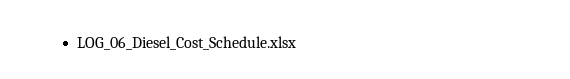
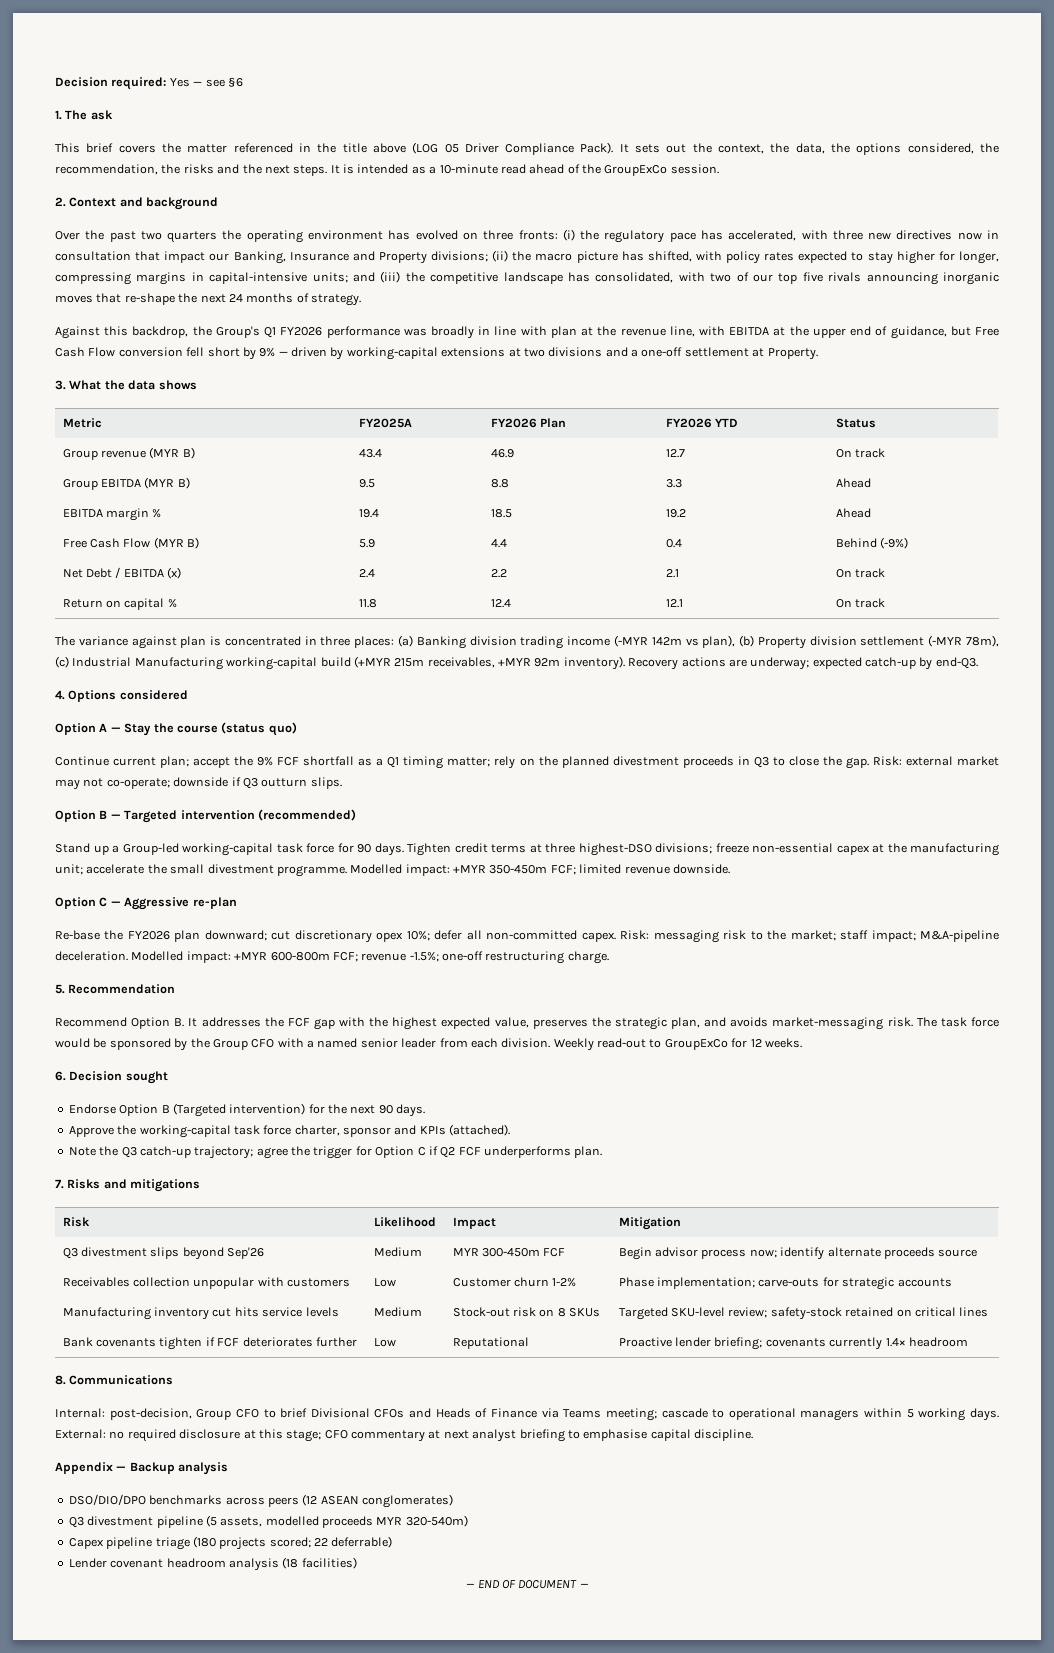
[77,36,297,50] LOG_06_Diesel_Cost_Schedule.xlsx -> [55,77,243,90] [55,110,113,120] [55,142,1000,155] [55,164,719,176] [55,197,219,210] [55,229,999,243] [55,250,1000,264] [55,271,999,285] [55,293,361,306] [55,326,999,339] [55,347,818,360] [55,380,197,390] [62,418,102,428] [358,418,412,428] [490,418,567,428] [665,418,739,428] [835,418,876,428] [62,447,195,460] [358,449,382,458] [490,449,514,458] [665,449,685,458] [835,448,886,458] [62,477,190,490] [358,479,375,488] [490,479,509,488] [665,479,682,488] [835,478,871,488] [62,508,162,521] [358,509,379,518] [490,509,512,518] [665,509,686,518] [835,508,871,518] [62,537,200,549] [358,539,375,548] [490,539,507,548] [665,539,682,548] [835,537,909,549] [62,567,182,579] [358,569,375,578] [490,569,507,578] [665,569,679,578] [835,568,886,578] [62,598,177,610] [358,599,377,608] [490,599,511,608] [665,599,683,608] [835,598,886,608] [55,635,999,649] [55,656,978,670] [55,690,188,702] [55,722,297,736] [55,756,1000,769] [55,777,342,790] [55,809,356,823] [55,843,999,856] [55,864,730,877] [55,897,237,910] [55,930,1000,943] [55,951,609,964] [55,984,176,994] [55,1017,1000,1030] [55,1038,802,1051] [55,1071,168,1084] [68,1103,426,1117] [68,1124,511,1138] [68,1146,603,1159] [55,1179,201,1192] [62,1217,90,1227] [373,1217,436,1227] [452,1217,496,1229] [618,1217,681,1230] [62,1247,265,1260] [373,1247,422,1257] [452,1248,566,1257] [618,1247,978,1260] [62,1277,351,1289] [373,1278,396,1287] [452,1277,577,1287] [618,1277,952,1290] [62,1307,339,1320] [373,1307,422,1317] [452,1307,601,1317] [618,1307,989,1320] [62,1337,357,1350] [373,1338,396,1347] [452,1337,529,1349] [618,1337,968,1350] [55,1375,174,1385] [55,1408,999,1421] [55,1429,753,1442] [55,1462,229,1475] [68,1494,453,1508] [68,1515,468,1528] [68,1536,393,1550] [68,1557,357,1571] [466,1580,588,1589] Decision required: Yes — see §6 // 1. The ask // This brief covers the matter referenced in the title above (LOG 05 Driver Compliance Pack). It sets out the context, the data, the options considered, the recommendation, the risks and the next steps. It is intended as a 10-minute read ahead of the GroupExCo session. // 2. Context and background // Over the past two quarters the operating environment has evolved on three fronts: (i) the regulatory pace has accelerated, with three new directives now in consultation that impact our Banking, Insurance and Property divisions; (ii) the macro picture has shifted, with policy rates expected to stay higher for longer, compressing margins in capital-intensive units; and (iii) the competitive landscape has consolidated, with two of our top five rivals announcing inorganic moves that re-shape the next 24 months of strategy. // Against this backdrop, the Group's Q1 FY2026 performance was broadly in line with plan at the revenue line, with EBITDA at the upper end of guidance, but Free Cash Flow conversion fell short by 9% — driven by working-capital extensions at two divisions and a one-off settlement at Property. // 3. What the data shows // Metric | FY2025A | FY2026 Plan | FY2026 YTD | Status // Group revenue (MYR B) | 43.4 | 46.9 | 12.7 | On track // Group EBITDA (MYR B) | 9.5 | 8.8 | 3.3 | Ahead // EBITDA margin % | 19.4 | 18.5 | 19.2 | Ahead // Free Cash Flow (MYR B) | 5.9 | 4.4 | 0.4 | Behind (-9%) // Net Debt / EBITDA (x) | 2.4 | 2.2 | 2.1 | On track // Return on capital % | 11.8 | 12.4 | 12.1 | On track // The variance against plan is concentrated in three places: (a) Banking division trading income (-MYR 142m vs plan), (b) Property division settlement (-MYR 78m), (c) Industrial Manufacturing working-capital build (+MYR 215m receivables, +MYR 92m inventory). Recovery actions are underway; expected catch-up by end-Q3. // 4. Options considered // Option A — Stay the course (status quo) // Continue current plan; accept the 9% FCF shortfall as a Q1 timing matter; rely on the planned divestment proceeds in Q3 to close the gap. Risk: external market may not co-operate; downside if Q3 outturn slips. // Option B — Targeted intervention (recommended) // Stand up a Group-led working-capital task force for 90 days. Tighten credit terms at three highest-DSO divisions; freeze non-essential capex at the manufacturing unit; accelerate the small divestment programme. Modelled impact: +MYR 350-450m FCF; limited revenue downside. // Option C — Aggressive re-plan // Re-base the FY2026 plan downward; cut discretionary opex 10%; defer all non-committed capex. Risk: messaging risk to the market; staff impact; M&A-pipeline deceleration. Modelled impact: +MYR 600-800m FCF; revenue -1.5%; one-off restructuring charge. // 5. Recommendation // Recommend Option B. It addresses the FCF gap with the highest expected value, preserves the strategic plan, and avoids market-messaging risk. The task force would be sponsored by the Group CFO with a named senior leader from each division. Weekly read-out to GroupExCo for 12 weeks. // 6. Decision sought // Endorse Option B (Targeted intervention) for the next 90 days. // Approve the working-capital task force charter, sponsor and KPIs (attached). // Note the Q3 catch-up trajectory; agree the trigger for Option C if Q2 FCF underperforms plan. // 7. Risks and mitigations // Risk | Likelihood | Impact | Mitigation // Q3 divestment slips beyond Sep'26 | Medium | MYR 300-450m FCF | Begin advisor process now; identify alternate proceeds source // Receivables collection unpopular with customers | Low | Customer churn 1-2% | Phase implementation; carve-outs for strategic accounts // Manufacturing inventory cut hits service levels | Medium | Stock-out risk on 8 SKUs | Targeted SKU-level review; safety-stock retained on critical lines // Bank covenants tighten if FCF deteriorates further | Low | Reputational | Proactive lender briefing; covenants currently 1.4× headroom // 8. Communications // Internal: post-decision, Group CFO to brief Divisional CFOs and Heads of Finance via Teams meeting; cascade to operational managers within 5 working days. External: no required disclosure at this stage; CFO commentary at next analyst briefing to emphasise capital discipline. // Appendix — Backup analysis // DSO/DIO/DPO benchmarks across peers (12 ASEAN conglomerates) // Q3 divestment pipeline (5 assets, modelled proceeds MYR 320-540m) // Capex pipeline triage (180 projects scored; 22 deferrable) // Lender covenant headroom analysis (18 facilities) // — END OF DOCUMENT —

